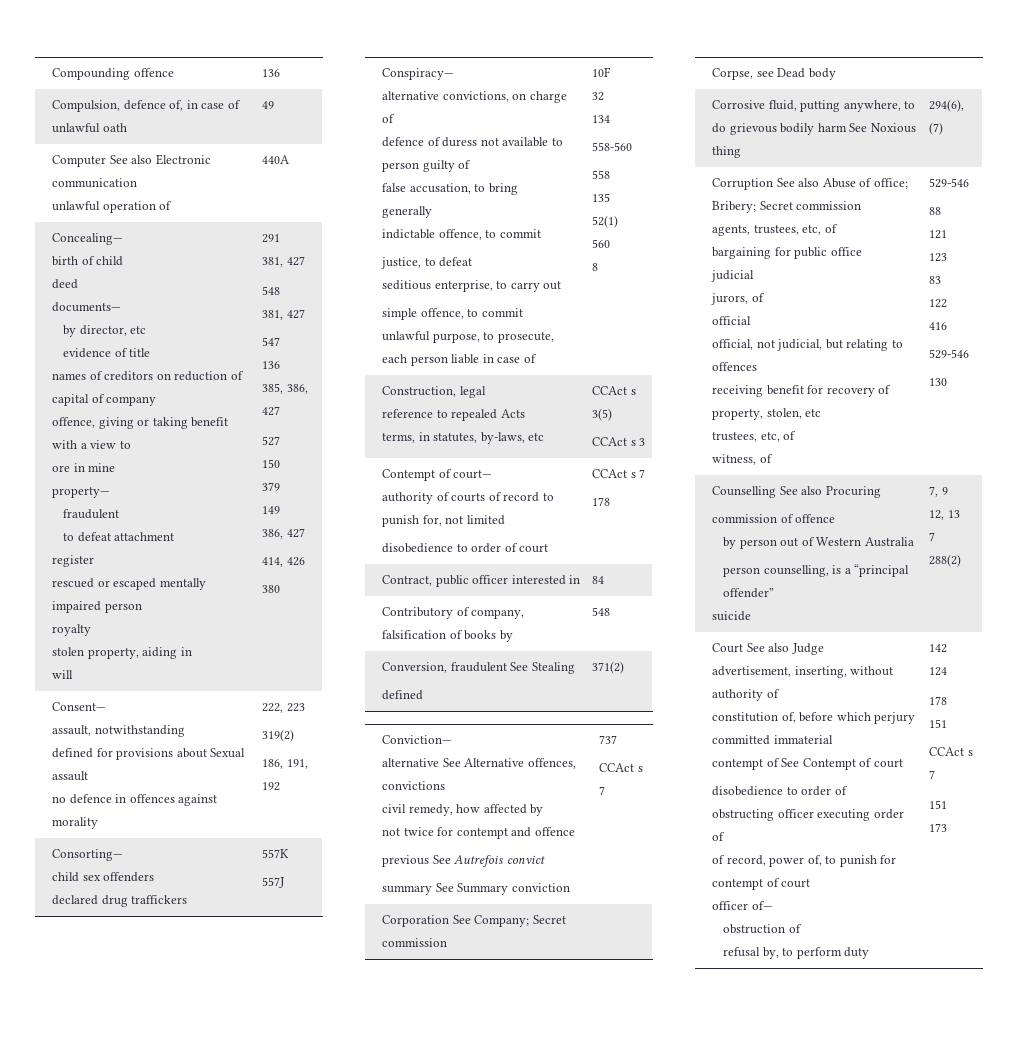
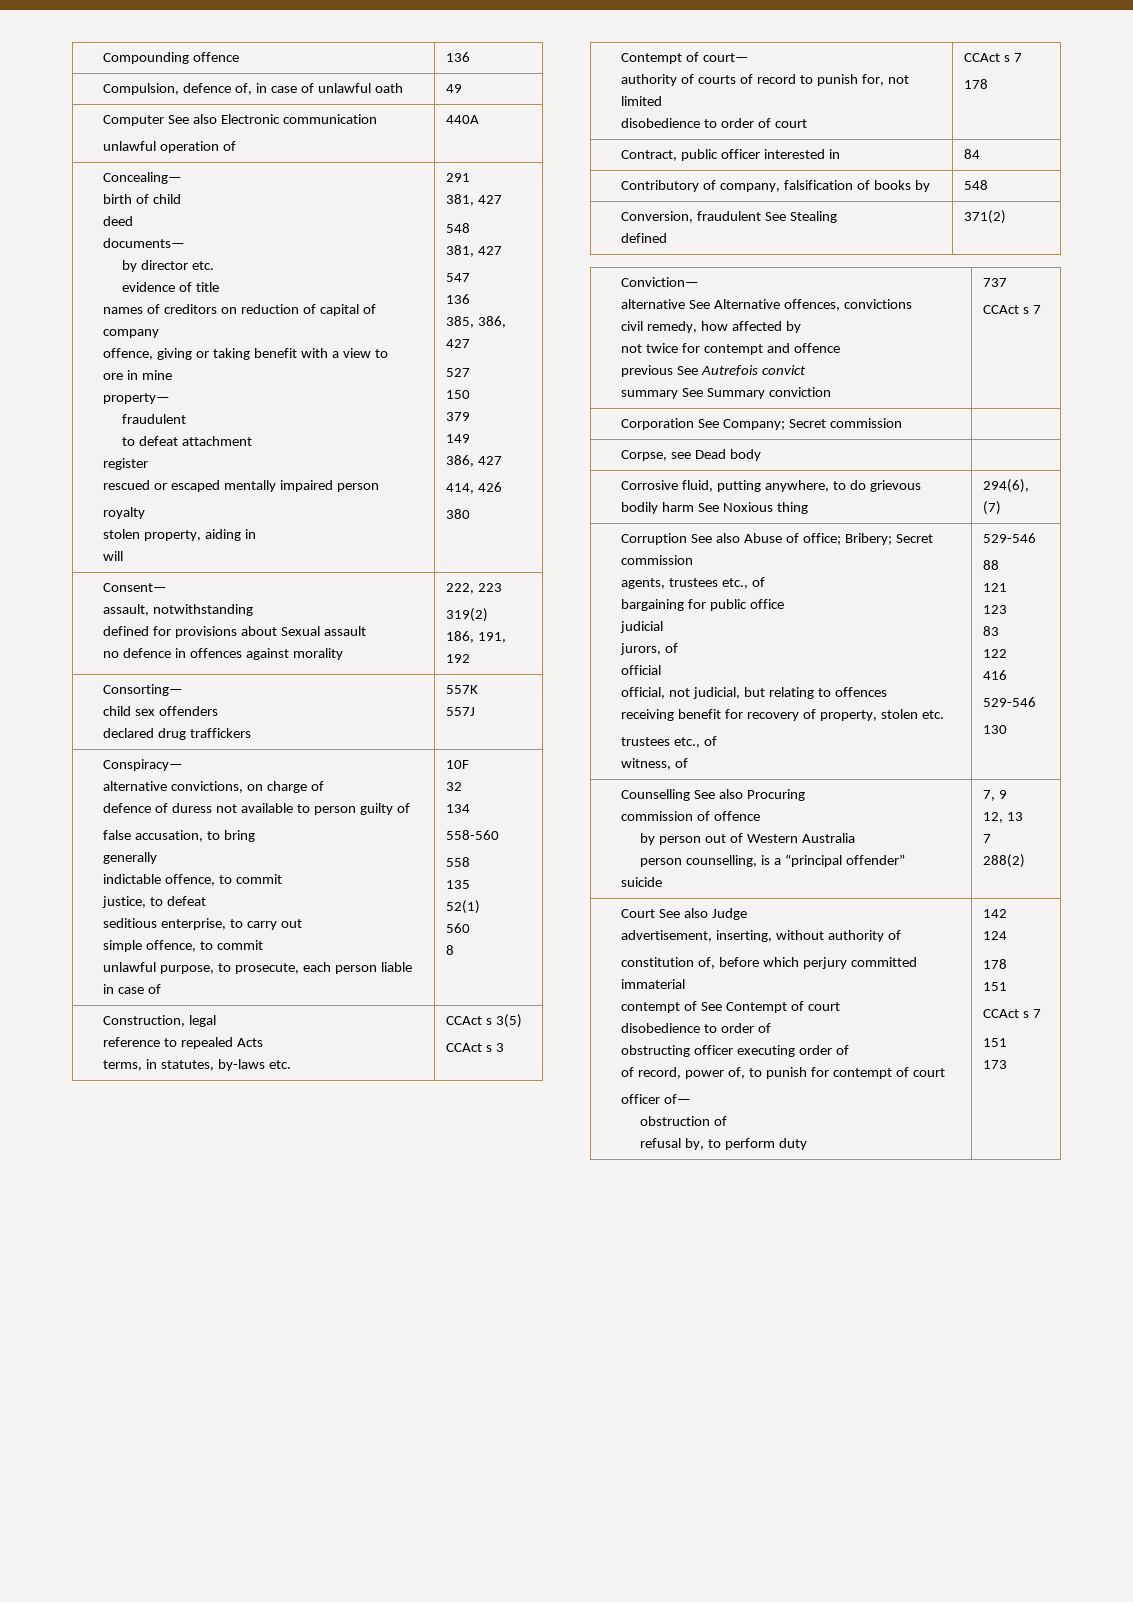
[79,325,147,336] director, etc -> [141,260,215,270] director etc.
[480,432,545,444] by-laws, etc -> [218,1059,292,1071] by-laws etc.
[753,225,822,235] trustees, etc, -> [669,578,749,589] trustees etc.,
[766,408,822,419] [712,432,780,442] stolen, etc // trustees, etc, -> [880,709,944,719] [621,737,701,748] stolen etc. // trustees etc.,

